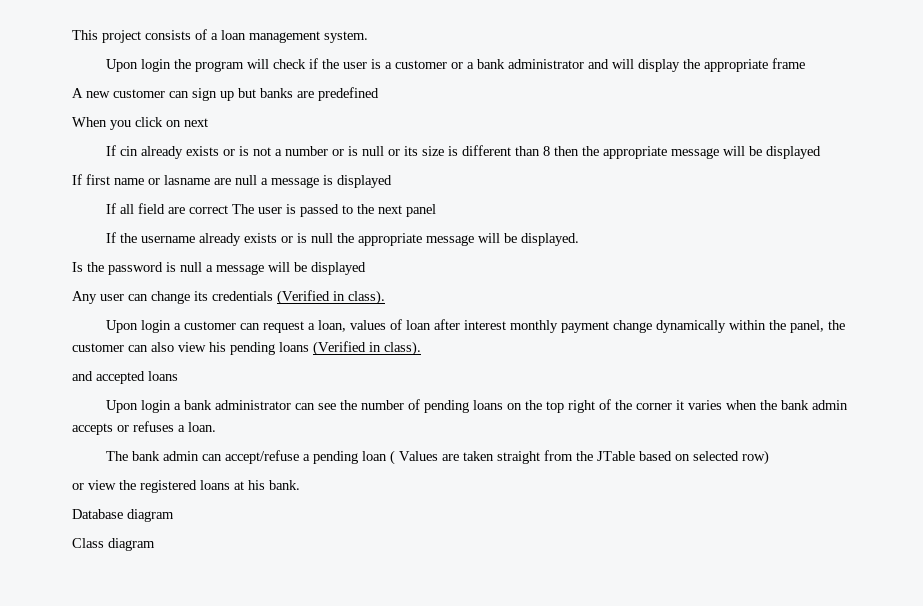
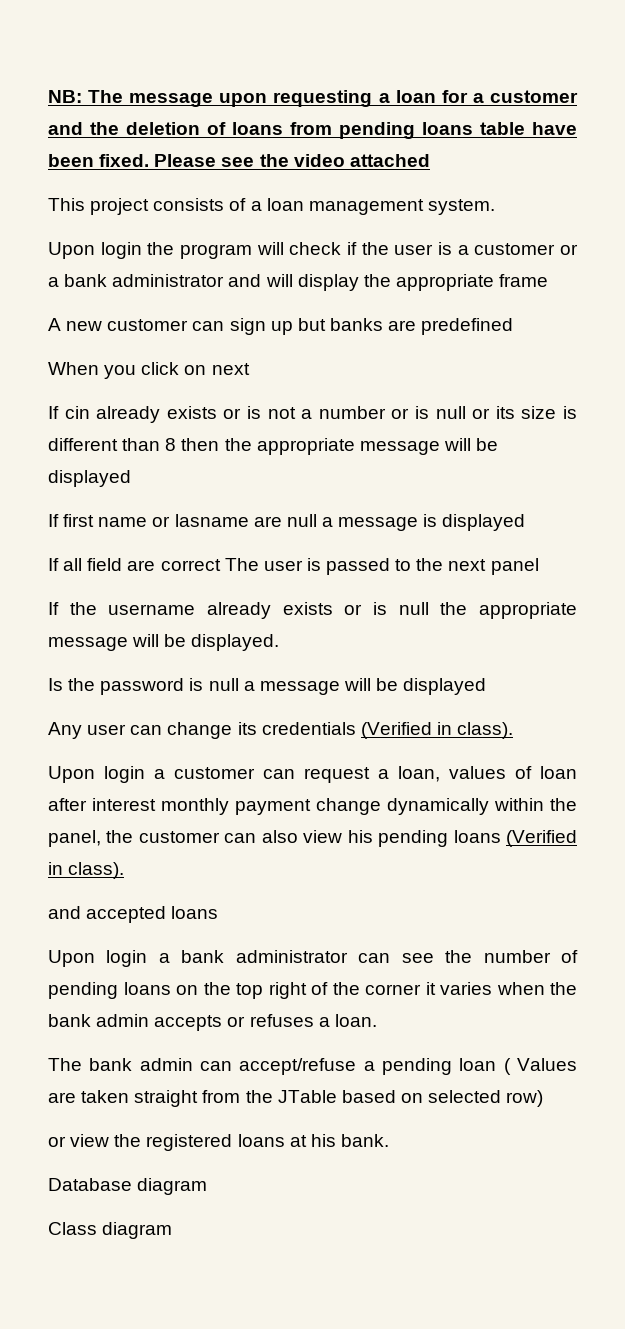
(72, 35) none -> [48,90,579,107] [48,122,577,139] [48,154,430,167] NB: The message upon requesting a loan for a customer and the deletion of loans from pending loans table have been fixed. Please see the video attached //

